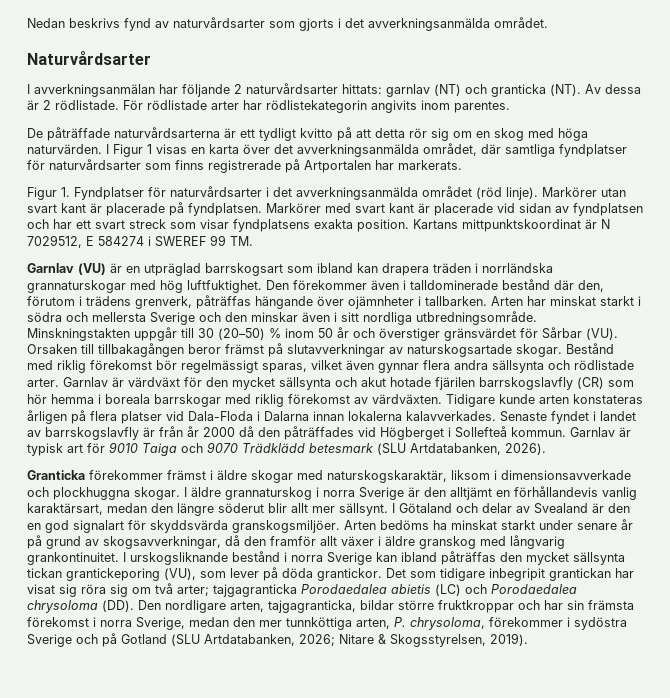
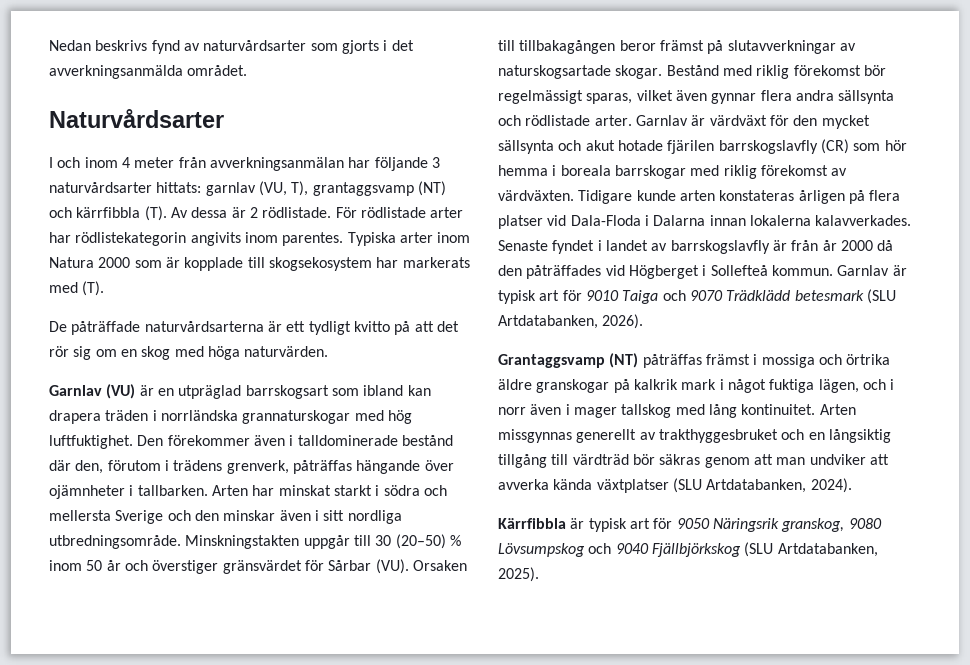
(30, 89) none -> [57,157,206,168] och inom 4 meter från
[234,84,242,94] 2 -> [431,157,440,168] 3
[434,84,581,97] (NT) och granticka (NT). -> [258,181,446,196] [49,206,167,221] (VU, T), grantaggsvamp (NT) och kärrfibbla (T).
(510, 107) none -> [347,232,471,246] [49,257,470,271] [49,281,105,296] Typiska arter inom Natura 2000 som är kopplade till skogsekosystem har markerats med (T).
[375,128,405,138] detta -> [436,321,459,332] det
[106,143,627,157] [27,159,462,173] [27,186,626,200] [27,202,643,216] [27,219,610,232] [27,235,253,248] I Figur 1 visas en karta över det avverkningsanmälda området, där samtliga fyndplatser för naturvårdsarter som finns registrerade på Artportalen har markerats. // Figur 1. Fyndplatser för naturvårdsarter i det avverkningsanmälda området (röd linje). Markörer utan svart kant är placerade på fyndplatsen. Markörer med svart kant är placerade vid sidan av fyndplatsen och har ett svart streck som visar fyndplatsens exakta position. Kartans mittpunktskoordinat är N 7029512, E 584274 i SWEREF 99 TM. -> (329, 351) none
[27,470,631,483] [27,486,637,500] [27,503,630,516] [27,519,633,533] [27,535,565,549] [27,551,625,565] [27,567,634,581] [27,583,577,597] [27,600,634,613] [27,617,627,630] [27,633,528,647] Granticka förekommer främst i äldre skogar med naturskogskaraktär, liksom i dimensionsavverkade och plockhuggna skogar. I äldre grannaturskog i norra Sverige är den alltjämt en förhållandevis vanlig karaktärsart, medan den längre söderut blir allt mer sällsynt. I Götaland och delar av Svealand är den en god signalart för skyddsvärda granskogsmiljöer. Arten bedöms ha minskat starkt under senare år på grund av skogsavverkningar, då den framför allt växer i äldre granskog med långvarig grankontinuitet. I urskogsliknande bestånd i norra Sverige kan ibland påträffas den mycket sällsynta tickan grantickeporing (VU), som lever på döda grantickor. Det som tidigare inbegripit grantickan har visat sig röra sig om två arter; tajgagranticka Porodaedalea abietis (LC) och Porodaedalea chrysoloma (DD). Den nordligare arten, tajgagranticka, bildar större fruktkroppar och har sin främsta förekomst i norra Sverige, medan den mer tunnköttiga arten, P. chrysoloma, förekommer i sydöstra Sverige och på Gotland (SLU Artdatabanken, 2026; Nitare & Skogsstyrelsen, 2019). -> [498,353,891,368] [498,379,895,393] [498,404,856,418] [498,429,891,443] [498,454,889,468] [498,478,852,493] [498,518,882,532] [498,542,878,557] [498,567,539,582] Grantaggsvamp (NT) påträffas främst i mossiga och örtrika äldre granskogar på kalkrik mark i något fuktiga lägen, och i norr även i mager tallskog med lång kontinuitet. Arten missgynnas generellt av trakthyggesbruket och en långsiktig tillgång till värdträd bör säkras genom att man undviker att avverka kända växtplatser (SLU Artdatabanken, 2024). // Kärrfibbla är typisk art för 9050 Näringsrik granskog, 9080 Lövsumpskog och 9040 Fjällbjörkskog (SLU Artdatabanken, 2025).

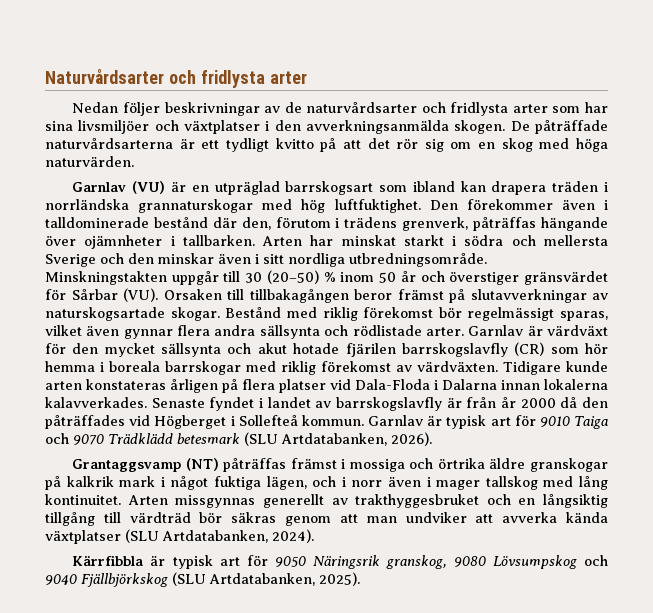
[49,40,414,54] [49,65,248,79] [49,109,224,128] [49,157,440,171] [49,181,446,196] [49,206,464,221] [49,232,471,246] [49,257,470,271] [49,281,105,296] Nedan beskrivs fynd av naturvårdsarter som gjorts i det avverkningsanmälda området. // Naturvårdsarter // I och inom 4 meter från avverkningsanmälan har följande 3 naturvårdsarter hittats: garnlav (VU, T), grantaggsvamp (NT) och kärrfibbla (T). Av dessa är 2 rödlistade. För rödlistade arter har rödlistekategorin angivits inom parentes. Typiska arter inom Natura 2000 som är kopplade till skogsekosystem har markerats med (T). // -> [45,69,307,88] [72,102,608,116] [45,120,506,134] Naturvårdsarter och fridlysta arter // Nedan följer beskrivningar av de naturvårdsarter och fridlysta arter som har sina livsmiljöer och växtplatser i den avverkningsanmälda skogen.

